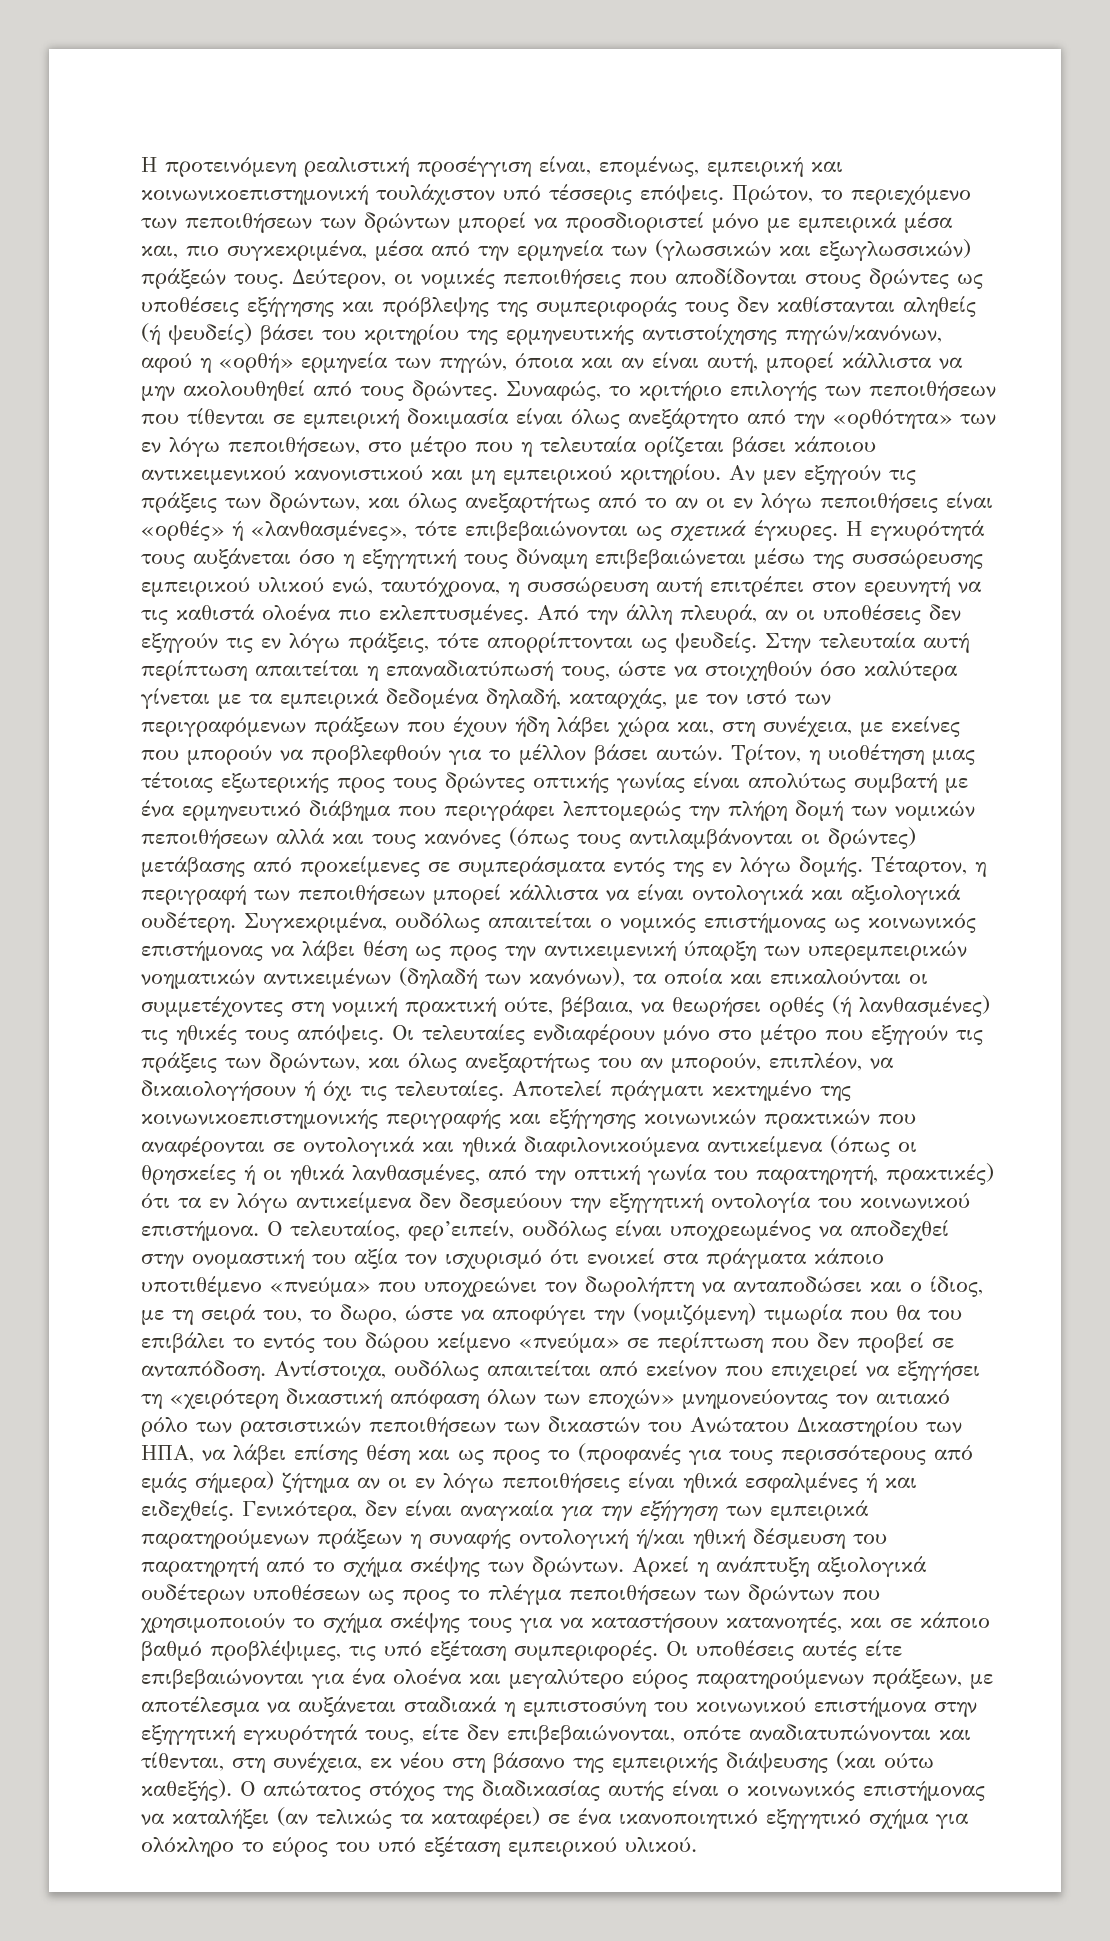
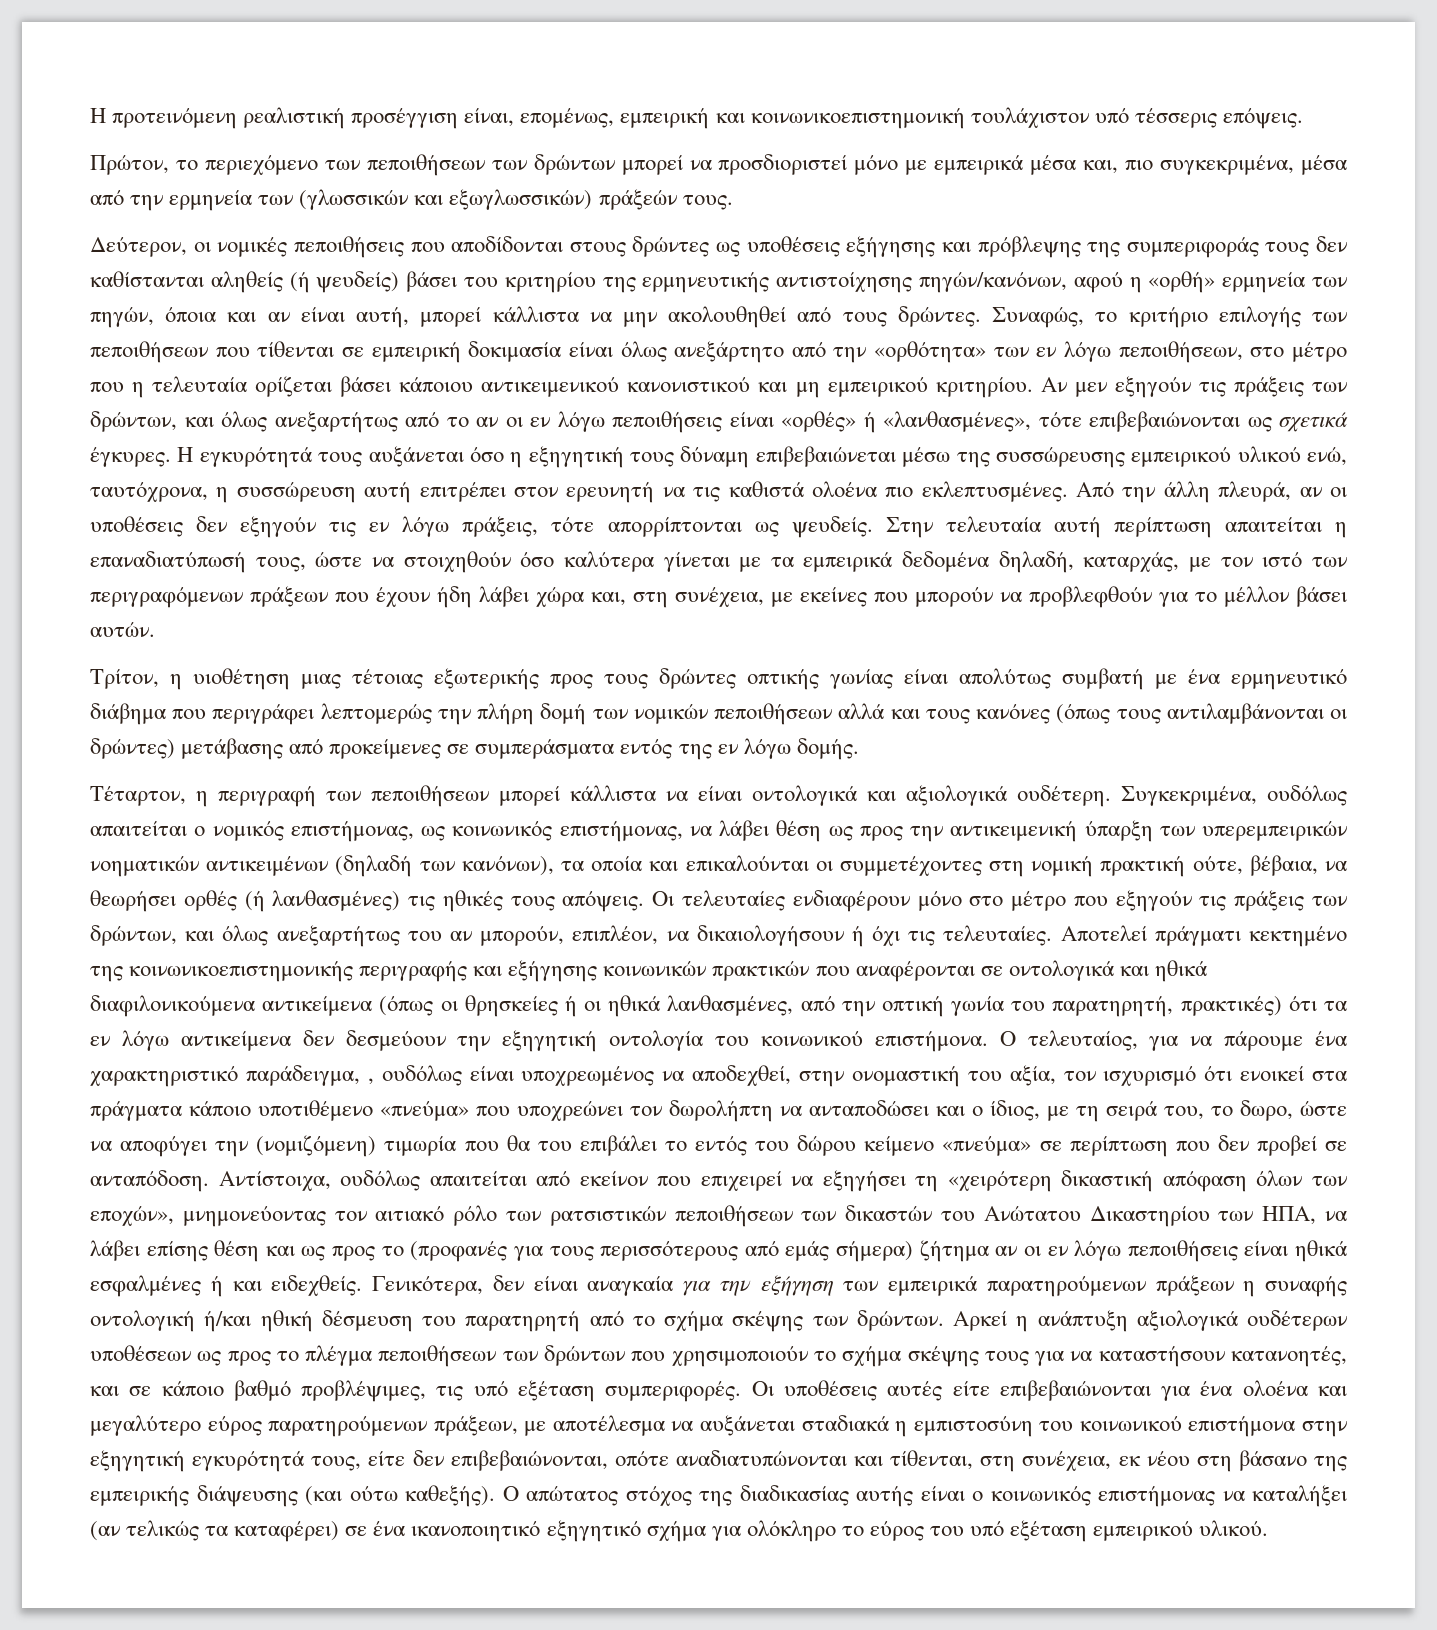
(725, 195) none -> (1303, 118) //
(284, 281) none -> (733, 202) //
(723, 753) none -> (155, 629) //
(863, 866) none -> (859, 749) //
[704,913,826,933] επιστήμονας -> [290,821,414,842] επιστήμονας,
[141,941,263,961] επιστήμονας -> [559,821,683,842] επιστήμονας,
[408,1220,515,1241] φερ’ειπείν, -> [1149,1031,1347,1051] [90,1065,374,1087] για να πάρουμε ένα χαρακτηριστικό παράδειγμα, ,
[850,1220,950,1241] αποδεχθεί -> [692,1065,792,1086] αποδεχθεί,
[354,1248,399,1269] αξία -> [1009,1065,1056,1086] αξία,
[588,1389,675,1409] εποχών» -> [90,1206,174,1226] εποχών»,

